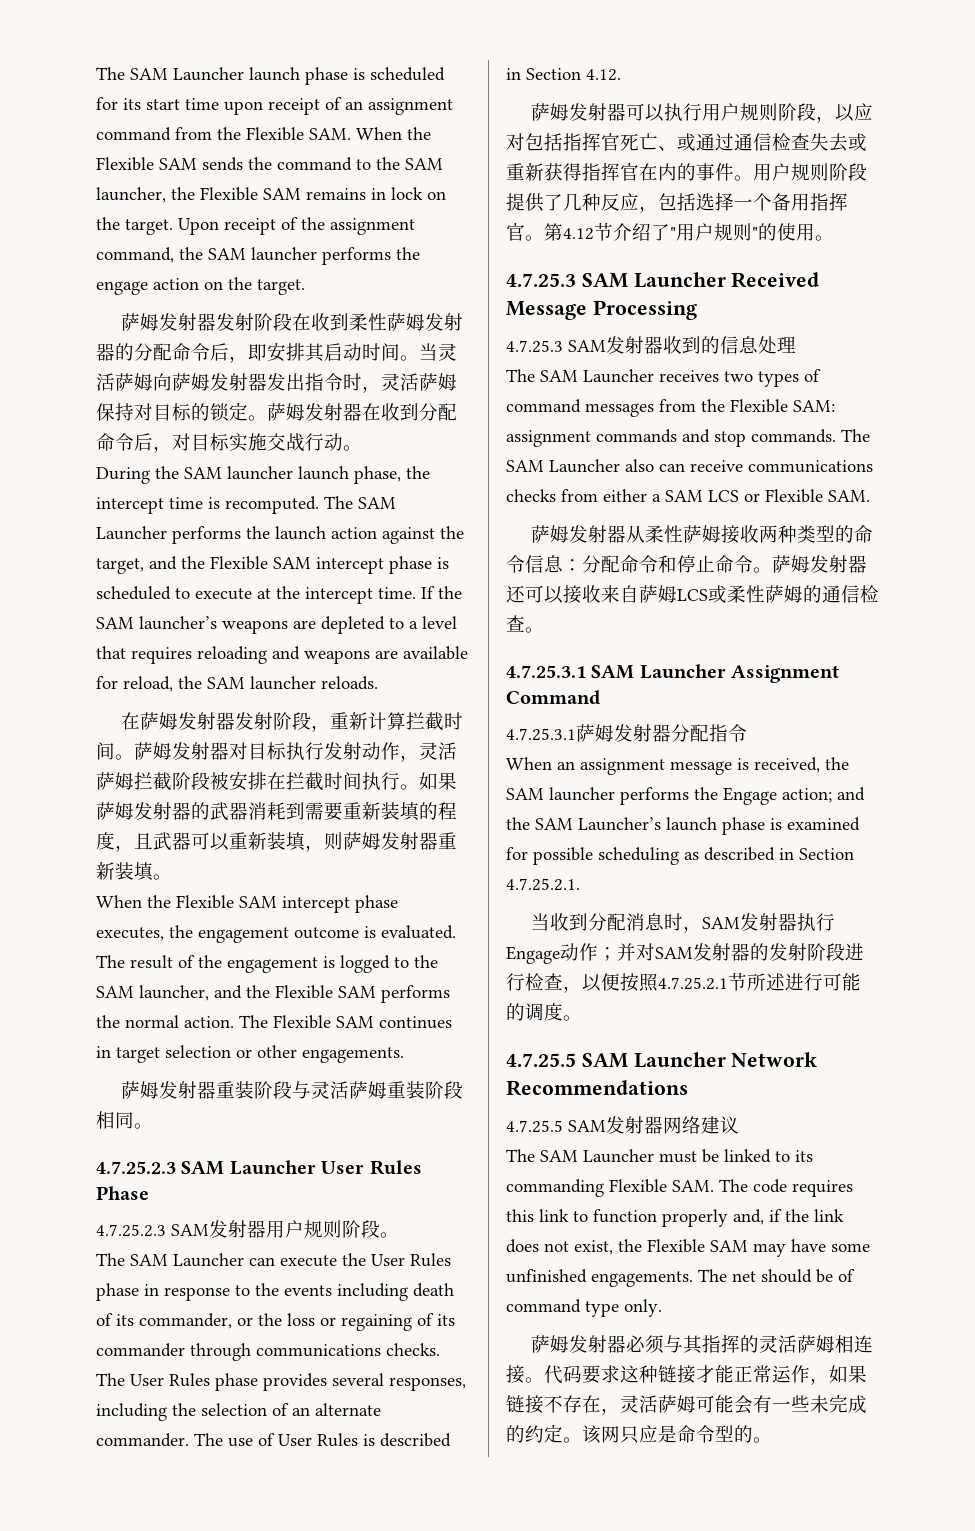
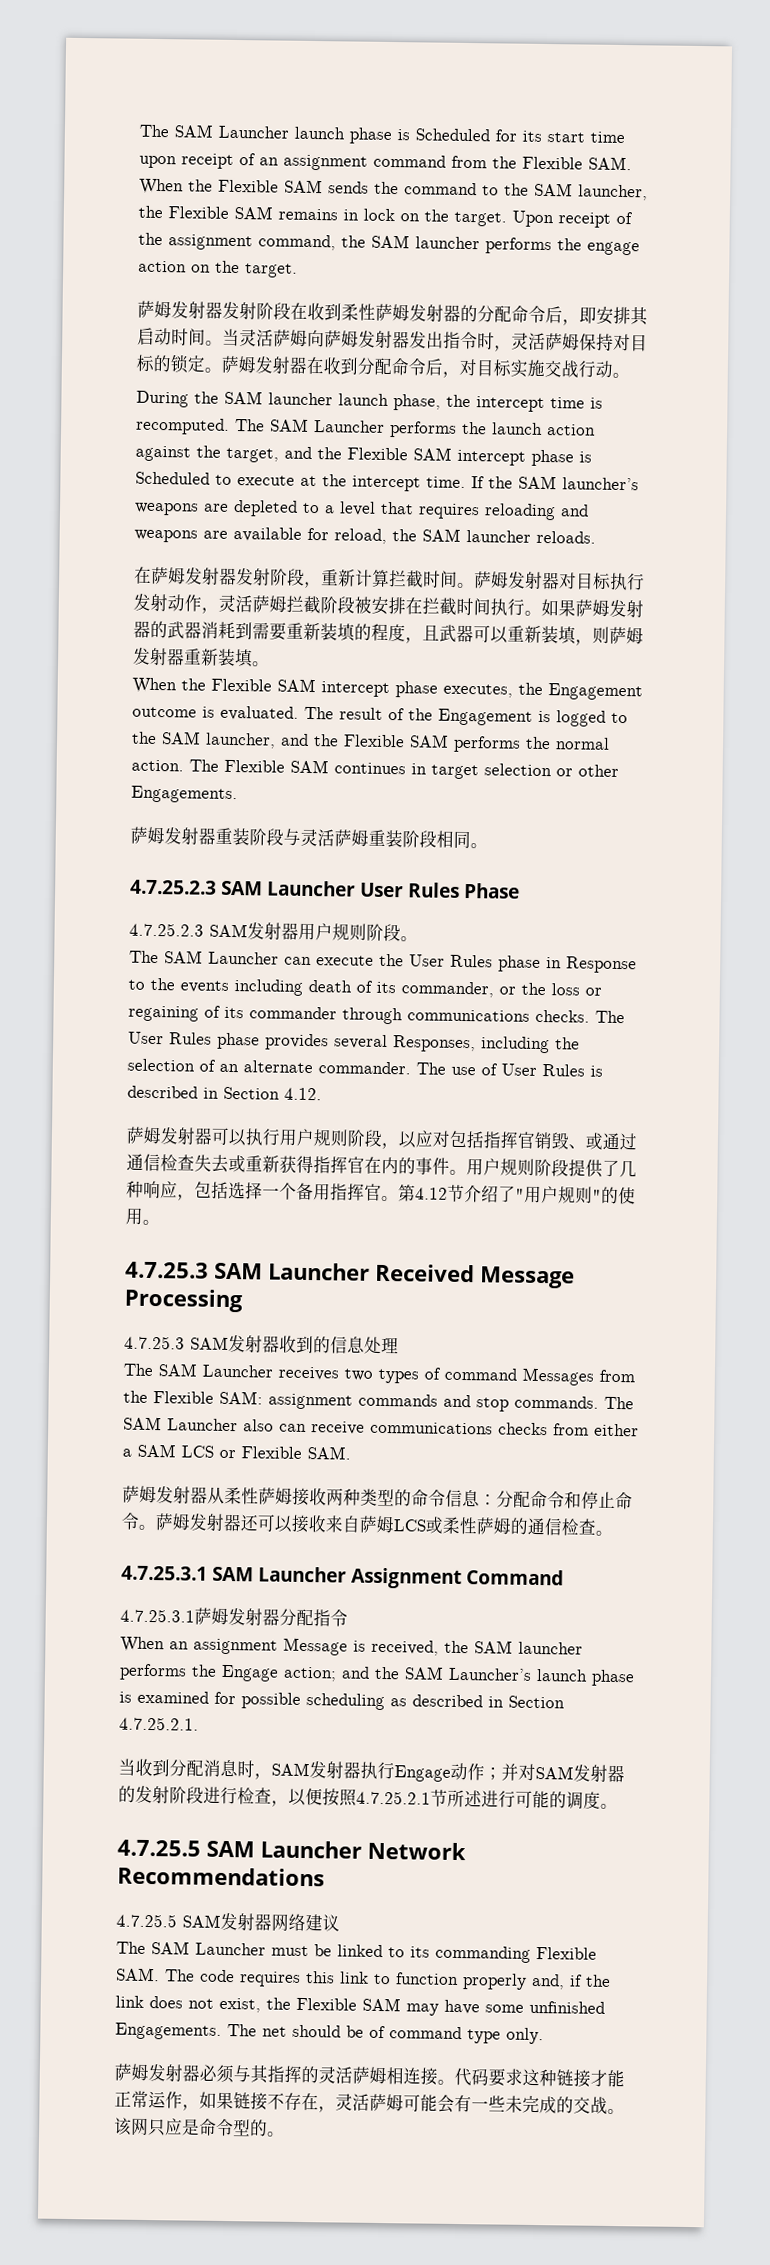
[370,67,445,81] scheduled -> [415,128,490,142] Scheduled
[96,586,171,600] scheduled -> [135,471,210,485] Scheduled
[198,927,289,943] engagement -> [548,683,643,701] Engagement
[227,957,318,973] engagement -> [438,708,533,726] Engagement
[302,1047,404,1063] engagements. -> [131,785,238,804] Engagements.
[164,1287,230,1301] response -> [566,956,637,974] Response
[389,1377,466,1391] responses, -> [393,1035,476,1053] Responses,
[620,133,658,151] 死亡 -> [534,1131,570,1150] 销毁
[601,193,620,211] 反 -> [143,1180,161,1199] 响
[585,403,654,417] messages -> [522,1367,594,1386] Messages
[670,761,732,775] message -> [283,1637,348,1656] Message
[591,1271,693,1287] engagements. -> [115,2022,222,2040] Engagements.
[525,1424,563,1443] 约定 -> [573,2096,608,2115] 交战

